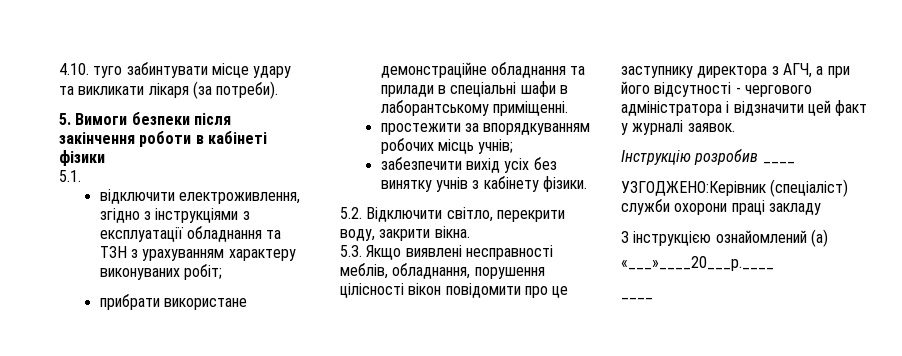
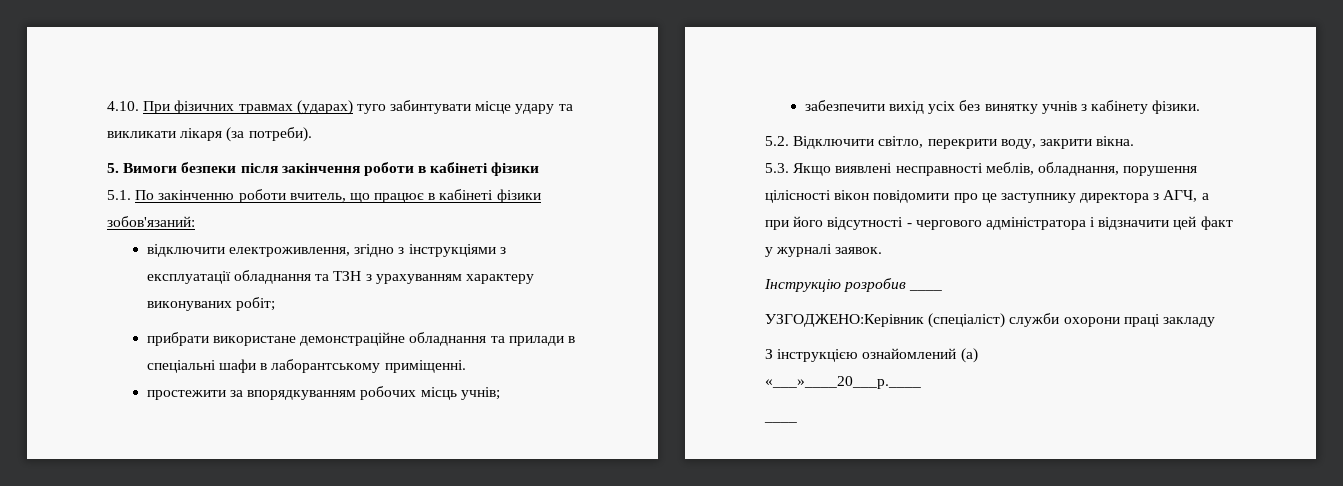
(89, 69) none -> [143,100,353,115] При фізичних травмах (ударах)
(81, 176) none -> [135,189,541,203] [107,216,195,227] По закінченню роботи вчитель, що працює в кабінеті фізики зобов'язаний:

